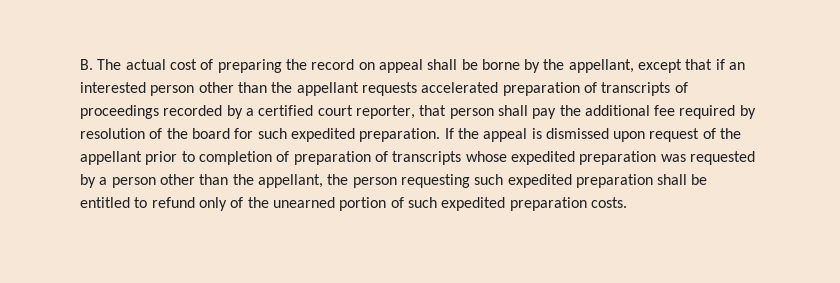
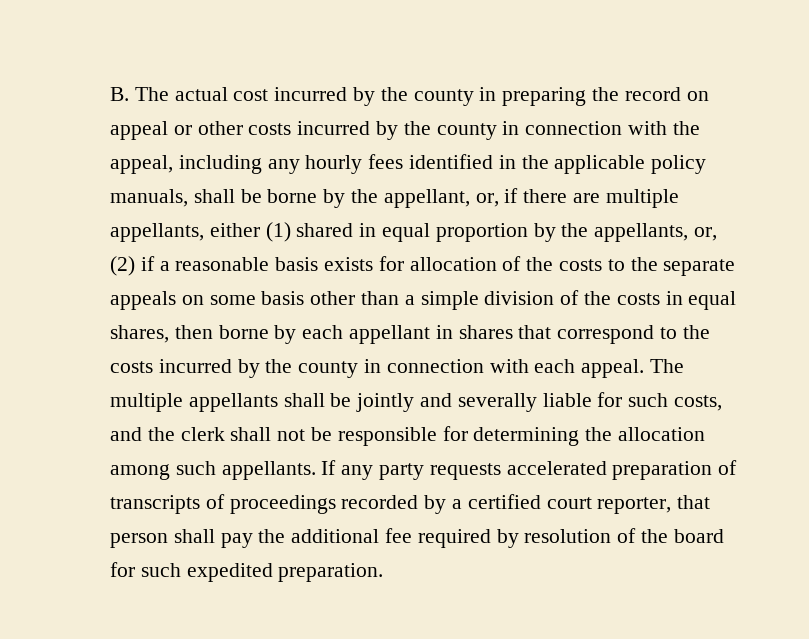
[200,59,214,70] of -> [274,87,497,106] incurred by the county in
(423, 66) none -> [173,121,700,140] [110,154,707,174] [110,189,188,207] or other costs incurred by the county in connection with the appeal, including any hourly fees identified in the applicable policy manuals,
[638,59,746,73] [80,82,359,96] except that if an interested person other than the appellant -> [475,188,679,208] [110,222,718,242] [110,256,736,276] [110,290,737,310] [110,325,710,344] [110,359,685,378] [110,392,723,412] [110,426,706,446] [110,460,425,480] or, if there are multiple appellants, either (1) shared in equal proportion by the appellants, or, (2) if a reasonable basis exists for allocation of the costs to the separate appeals on some basis other than a simple division of the costs in equal shares, then borne by each appellant in shares that correspond to the costs incurred by the county in connection with each appeal. The multiple appellants shall be jointly and severally liable for such costs, and the clerk shall not be responsible for determining the allocation among such appellants. If any party
[444,128,742,142] [80,151,755,165] [80,174,708,188] [80,197,627,211] If the appeal is dismissed upon request of the appellant prior to completion of preparation of transcripts whose expedited preparation was requested by a person other than the appellant, the person requesting such expedited preparation shall be entitled to refund only of the unearned portion of such expedited preparation costs. -> (384, 572) none

